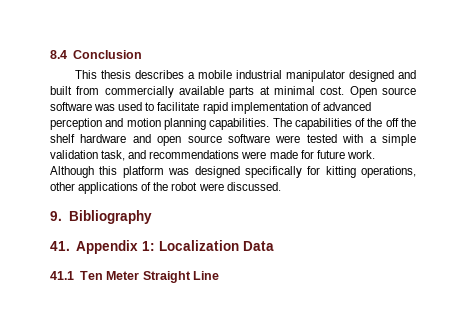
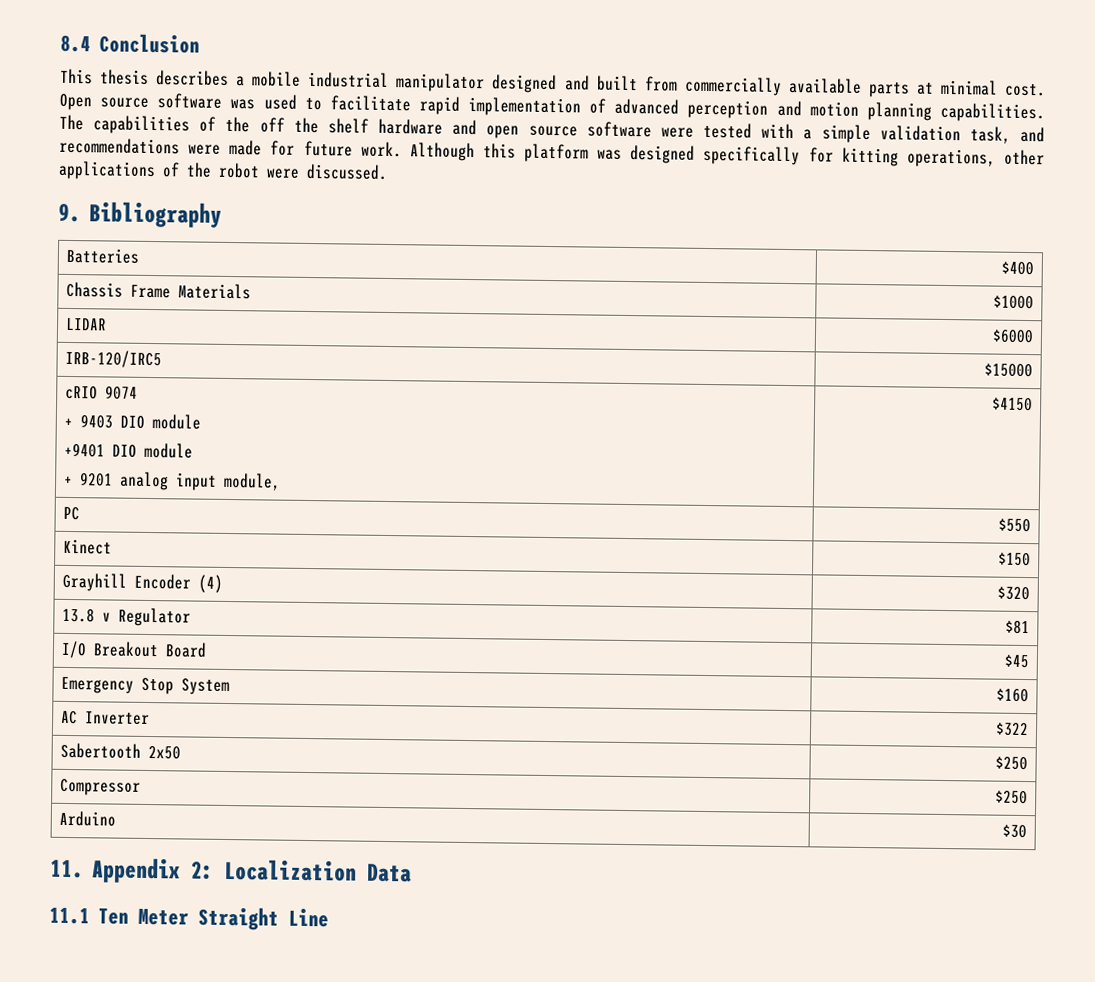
[50,240,155,254] // 41. Appendix 1: -> [66,247,141,264] [1000,261,1034,276] [66,281,252,300] [992,295,1034,310] [65,317,108,331] [991,329,1034,344] [65,349,163,369] [983,363,1033,378] [65,385,139,400] [64,414,202,430] [64,442,194,459] [64,471,282,491] [991,397,1033,412] [63,506,81,521] [997,518,1031,533] [63,538,113,555] [997,552,1031,567] [62,572,224,593] [996,586,1030,601] [62,607,192,627] [1004,619,1030,635] [61,640,208,659] [1003,654,1029,669] [61,676,231,696] [995,688,1029,703] [61,710,151,726] [994,722,1029,737] [60,742,182,760] [994,756,1028,771] [60,778,142,796] [994,790,1028,805] [59,810,117,827] [1001,824,1027,839] [50,857,214,884] // Batteries | $400 // Chassis Frame Materials | $1000 // LIDAR | $6000 // IRB-120/IRC5 | $15000 // cRIO 9074 // + 9403 DIO module // +9401 DIO module // + 9201 analog input module, | $4150 // PC | $550 // Kinect | $150 // Grayhill Encoder (4) | $320 // 13.8 v Regulator | $81 // I/O Breakout Board | $45 // Emergency Stop System | $160 // AC Inverter | $322 // Sabertooth 2x50 | $250 // Compressor | $250 // Arduino | $30 // 11. Appendix 2:
[50,271,74,280] 41.1 -> [49,906,90,925] 11.1

